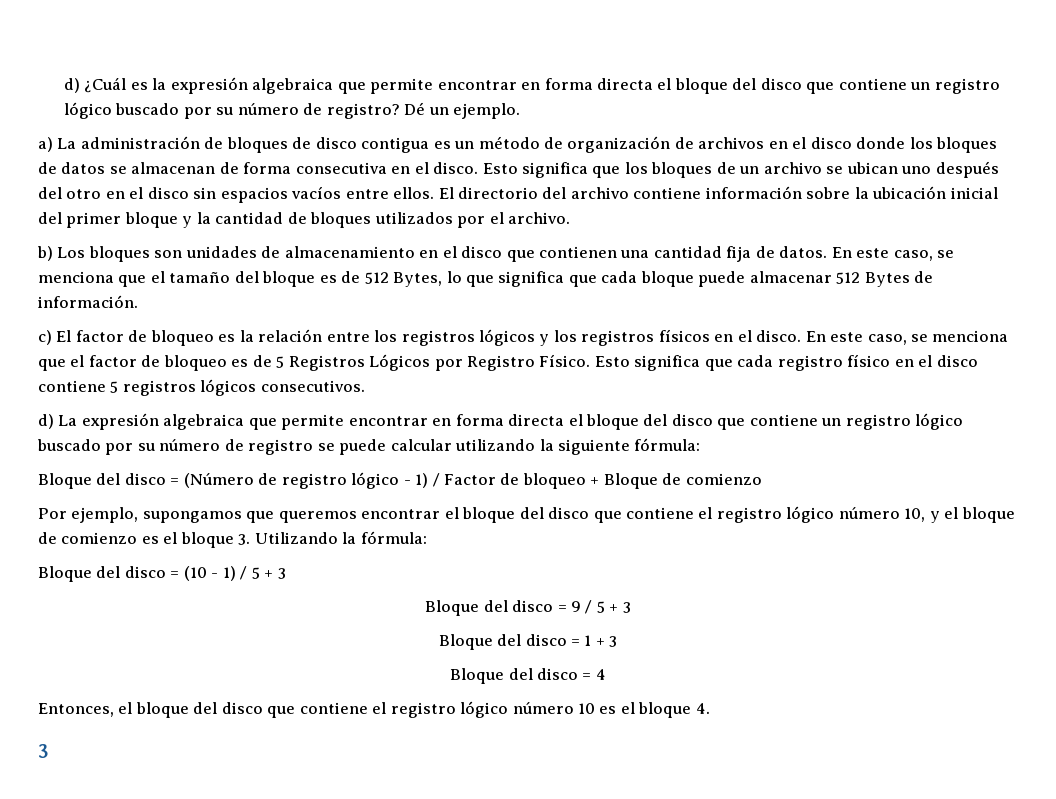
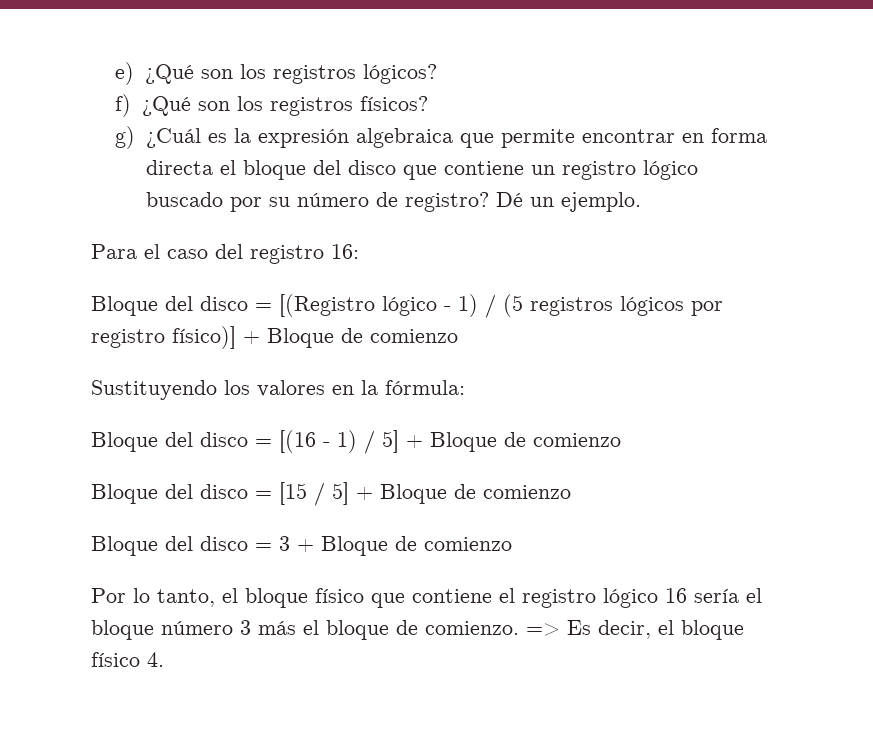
[64,78,81,93] d) -> [115,62,438,85] [115,94,429,117] [115,126,136,149] e) ¿Qué son los registros lógicos? // f) ¿Qué son los registros físicos? // g)
[38,136,998,153] [38,161,999,178] [38,186,998,203] [38,212,571,228] [37,246,955,262] [38,271,934,287] [38,295,138,308] [38,329,1009,346] [38,354,978,371] [38,379,365,396] [38,413,964,430] [37,438,701,455] [38,473,347,489] a) La administración de bloques de disco contigua es un método de organización de archivos en el disco donde los bloques de datos se almacenan de forma consecutiva en el disco. Esto significa que los bloques de un archivo se ubican uno después del otro en el disco sin espacios vacíos entre ellos. El directorio del archivo contiene información sobre la ubicación inicial del primer bloque y la cantidad de bloques utilizados por el archivo. // b) Los bloques son unidades de almacenamiento en el disco que contienen una cantidad fija de datos. En este caso, se menciona que el tamaño del bloque es de 512 Bytes, lo que significa que cada bloque puede almacenar 512 Bytes de información. // c) El factor de bloqueo es la relación entre los registros lógicos y los registros físicos en el disco. En este caso, se menciona que el factor de bloqueo es de 5 Registros Lógicos por Registro Físico. Esto significa que cada registro físico en el disco contiene 5 registros lógicos consecutivos. // d) La expresión algebraica que permite encontrar en forma directa el bloque del disco que contiene un registro lógico buscado por su número de registro se puede calcular utilizando la siguiente fórmula: // Bloque del disco = (Número de registro -> [91,244,359,264] [91,294,375,317] Para el caso del registro 16: // Bloque del disco = [(Registro
[444,473,762,489] [38,506,1015,523] [38,532,338,548] Factor de bloqueo + Bloque de comienzo // Por ejemplo, supongamos que queremos encontrar el bloque del disco que contiene el registro lógico número 10, y el bloque de comienzo es el bloque 3. Utilizando -> [503,294,723,317] [91,326,458,349] [91,380,354,400] (5 registros lógicos por registro físico)] + Bloque de comienzo // Sustituyendo los valores en
[183,566,286,581] [425,600,631,616] [438,634,618,650] [450,668,606,684] [38,701,692,718] (10 - 1) / 5 + 3 // Bloque del disco = 9 / 5 + 3 // Bloque del disco = 1 + 3 // Bloque del disco = 4 // Entonces, el bloque del disco que contiene el registro lógico número 10 es el bloque -> [279,430,621,454] [91,482,571,506] [91,536,512,556] [91,588,762,608] [91,620,744,640] [91,652,140,667] [(16 - 1) / 5] + Bloque de comienzo // Bloque del disco = [15 / 5] + Bloque de comienzo // Bloque del disco = 3 + Bloque de comienzo // Por lo tanto, el bloque físico que contiene el registro lógico 16 sería el bloque número 3 más el bloque de comienzo. => Es decir, el bloque físico
[38,744,49,758] // 3 -> (164, 659) none

